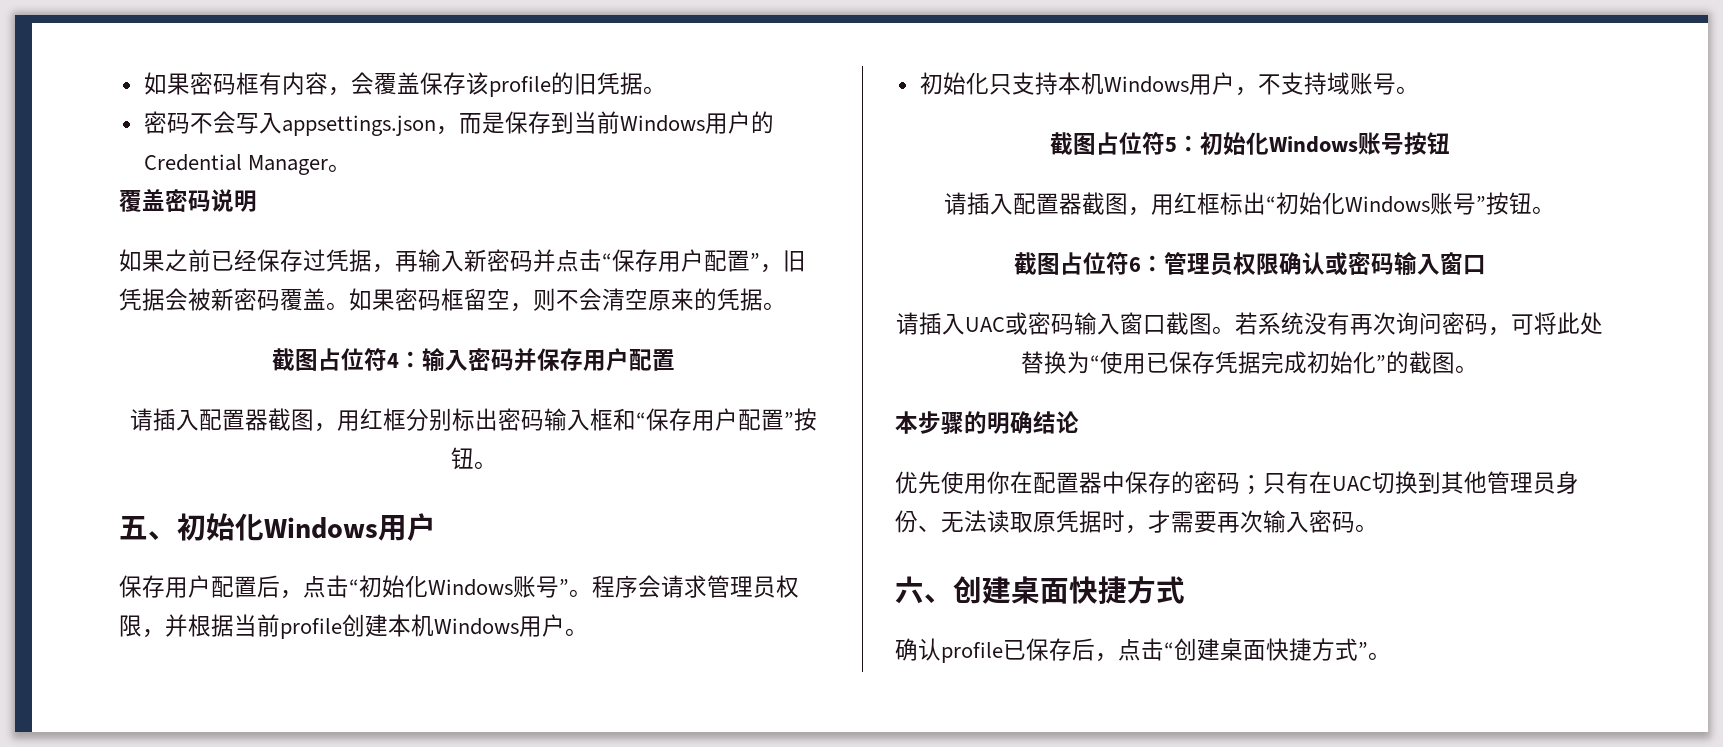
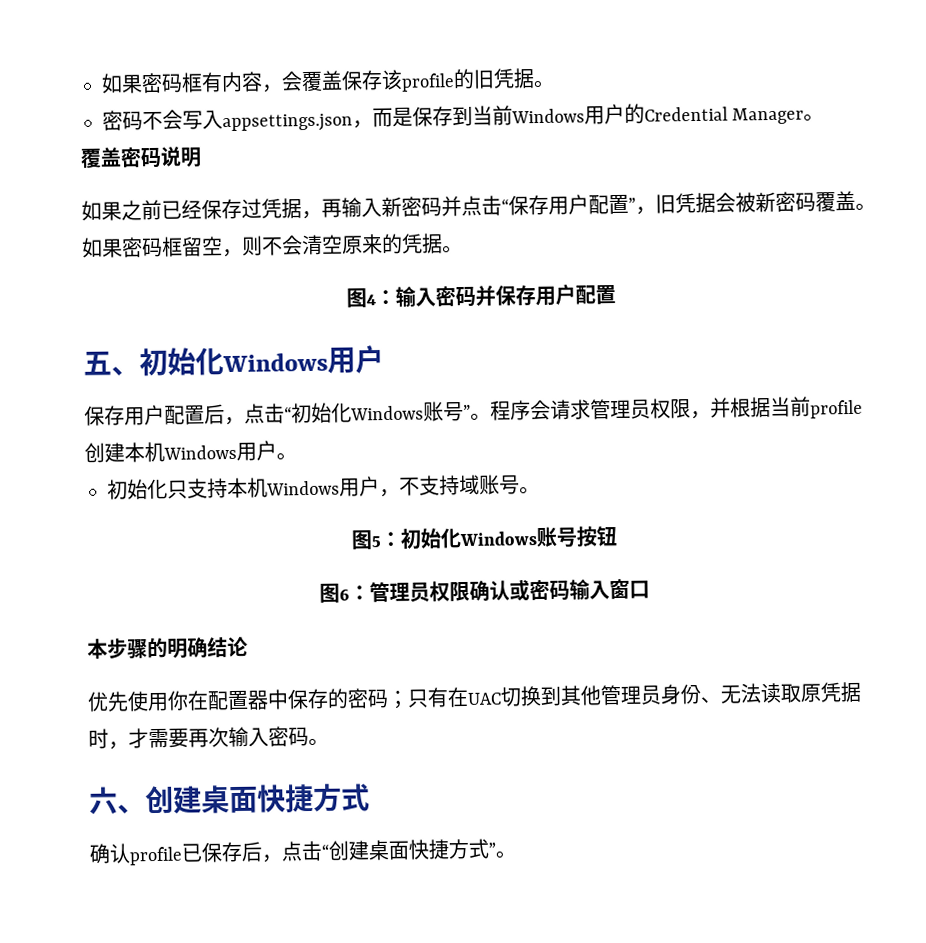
[272,348,387,371] 截图占位符 -> [345,288,367,308] 图
[130,408,817,432] [450,447,497,470] // 请插入配置器截图，用红框分别标出密码输入框和“保存用户配置”按钮。 -> (616, 295) none
[1049,132,1165,155] 截图占位符 -> [350,530,372,550] 图
[944,192,1555,216] [1013,252,1129,275] 请插入配置器截图，用红框标出“初始化Windows账号”按钮。 // 截图占位符 -> [319,583,340,603] 图
[896,312,1603,336] [1021,351,1478,374] // 请插入UAC或密码输入窗口截图。若系统没有再次询问密码，可将此处替换为“使用已保存凭据完成初始化”的截图。 -> (650, 589) none

